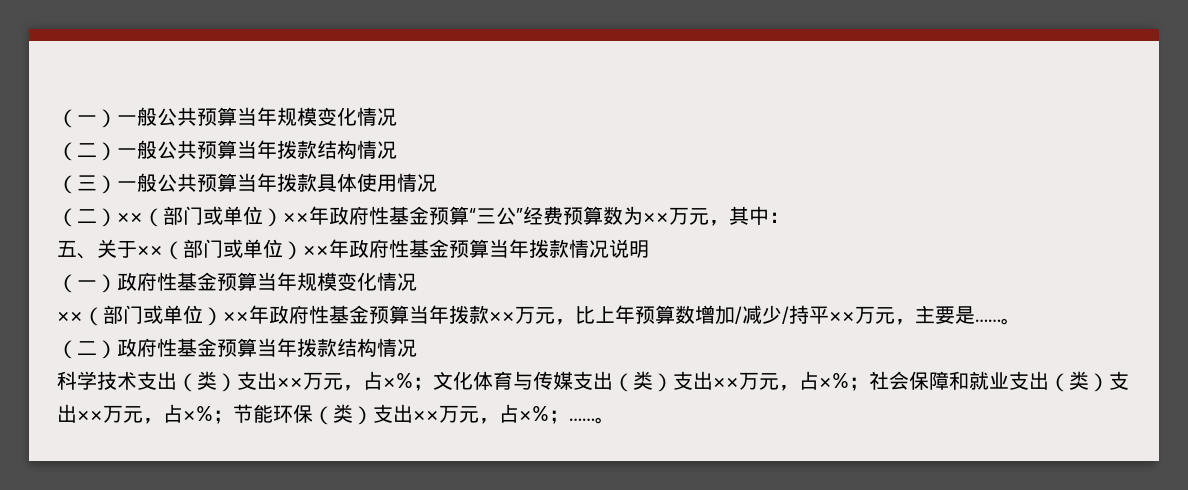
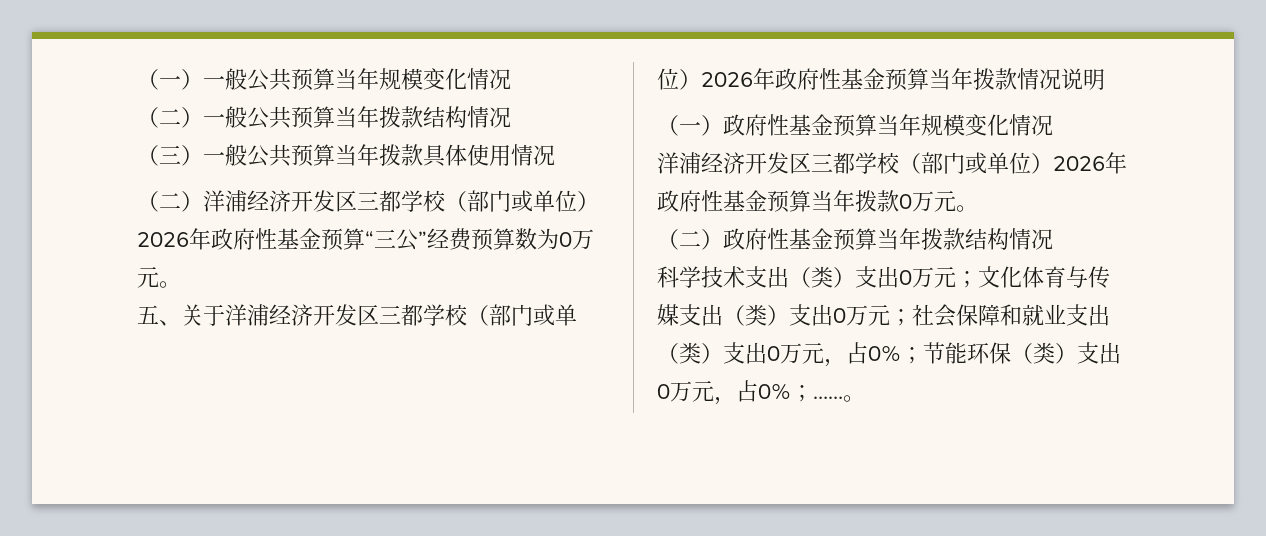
[117,206,309,227] ××（部门或单位）×× -> [203,190,599,212] [137,232,189,247] 洋浦经济开发区三都学校（部门或单位）2026
[643,206,789,226] [57,239,329,260] ××万元，其中： // 五、关于××（部门或单位）×× -> [559,229,594,250] [137,266,181,288] [137,304,577,326] [657,68,753,90] 0万元。 // 五、关于洋浦经济开发区三都学校（部门或单位）2026
[57,305,1001,326] ××（部门或单位）××年政府性基金预算当年拨款××万元，比上年预算数增加/减少/持平××万元，主要是…… -> [657,152,1127,174] [657,190,956,213] 洋浦经济开发区三都学校（部门或单位）2026年政府性基金预算当年拨款0万元
[277,371,413,391] ××万元，占×% -> [899,266,956,288] 0万元
[713,371,849,391] ××万元，占×% -> [833,304,890,326] 0万元
[77,404,213,424] ××万元，占×% -> [767,342,901,367] 0万元，占0%
[413,404,549,424] ××万元，占×% -> [657,380,791,405] 0万元，占0%

